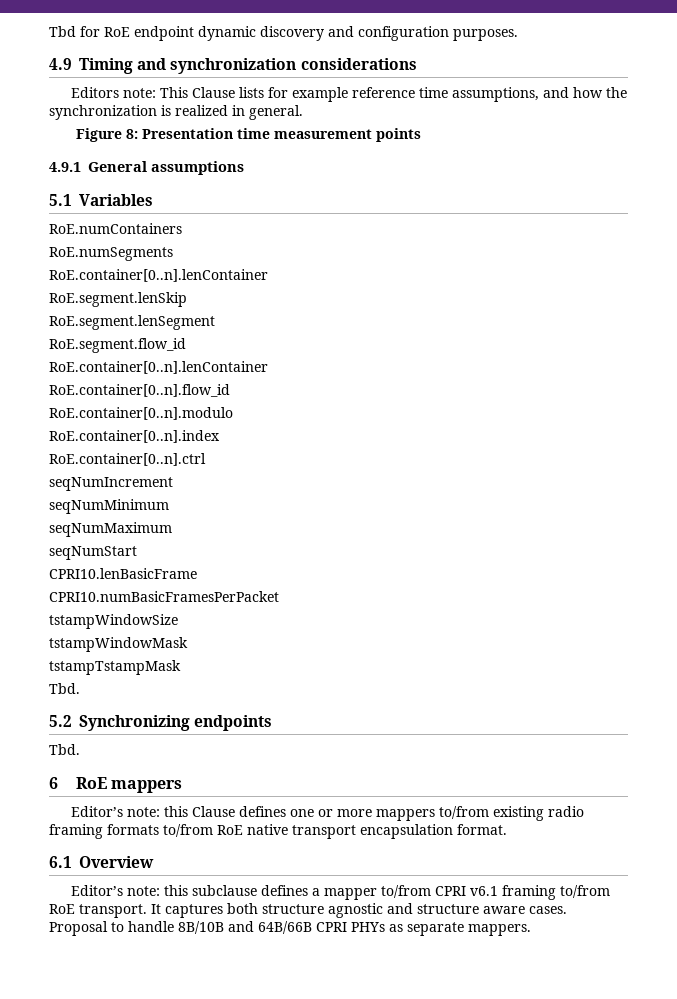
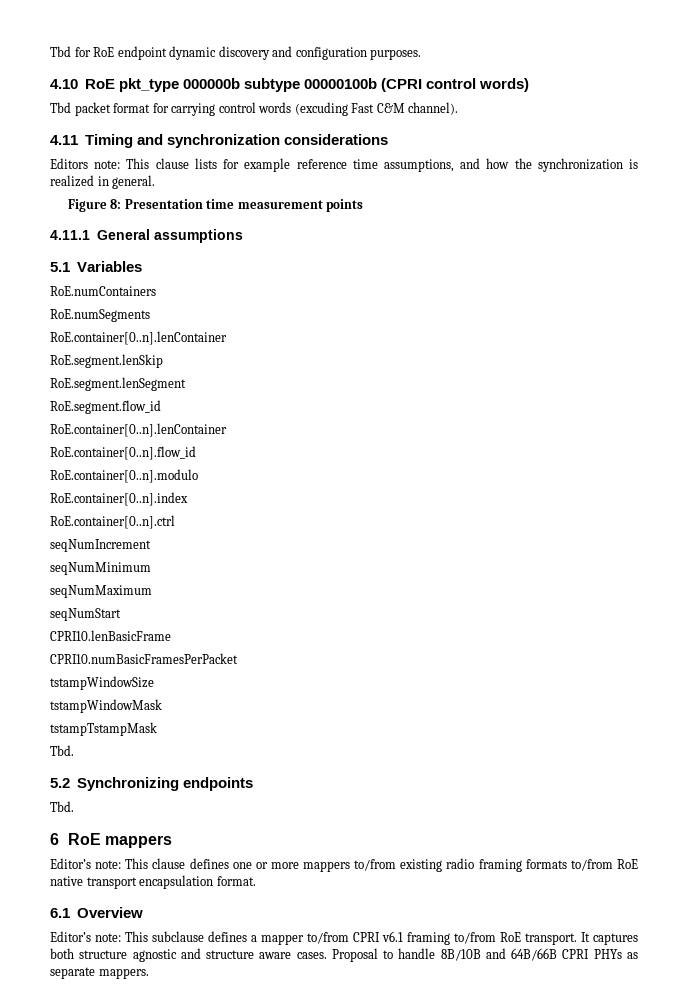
[49,58,72,70] 4.9 -> [50,78,529,92] [50,102,459,116] [50,135,78,145] 4.10 RoE pkt_type 000000b subtype 00000100b (CPRI control words) // Tbd packet format for carrying control words (excuding Fast C&M channel). // 4.11
[192,87,236,98] Clause -> [155,158,189,169] clause
[49,162,81,172] 4.9.1 -> [50,230,90,240] 4.11.1
[164,806,236,817] this Clause -> [125,858,186,869] This clause
[164,885,189,896] this -> [125,931,148,942] This

